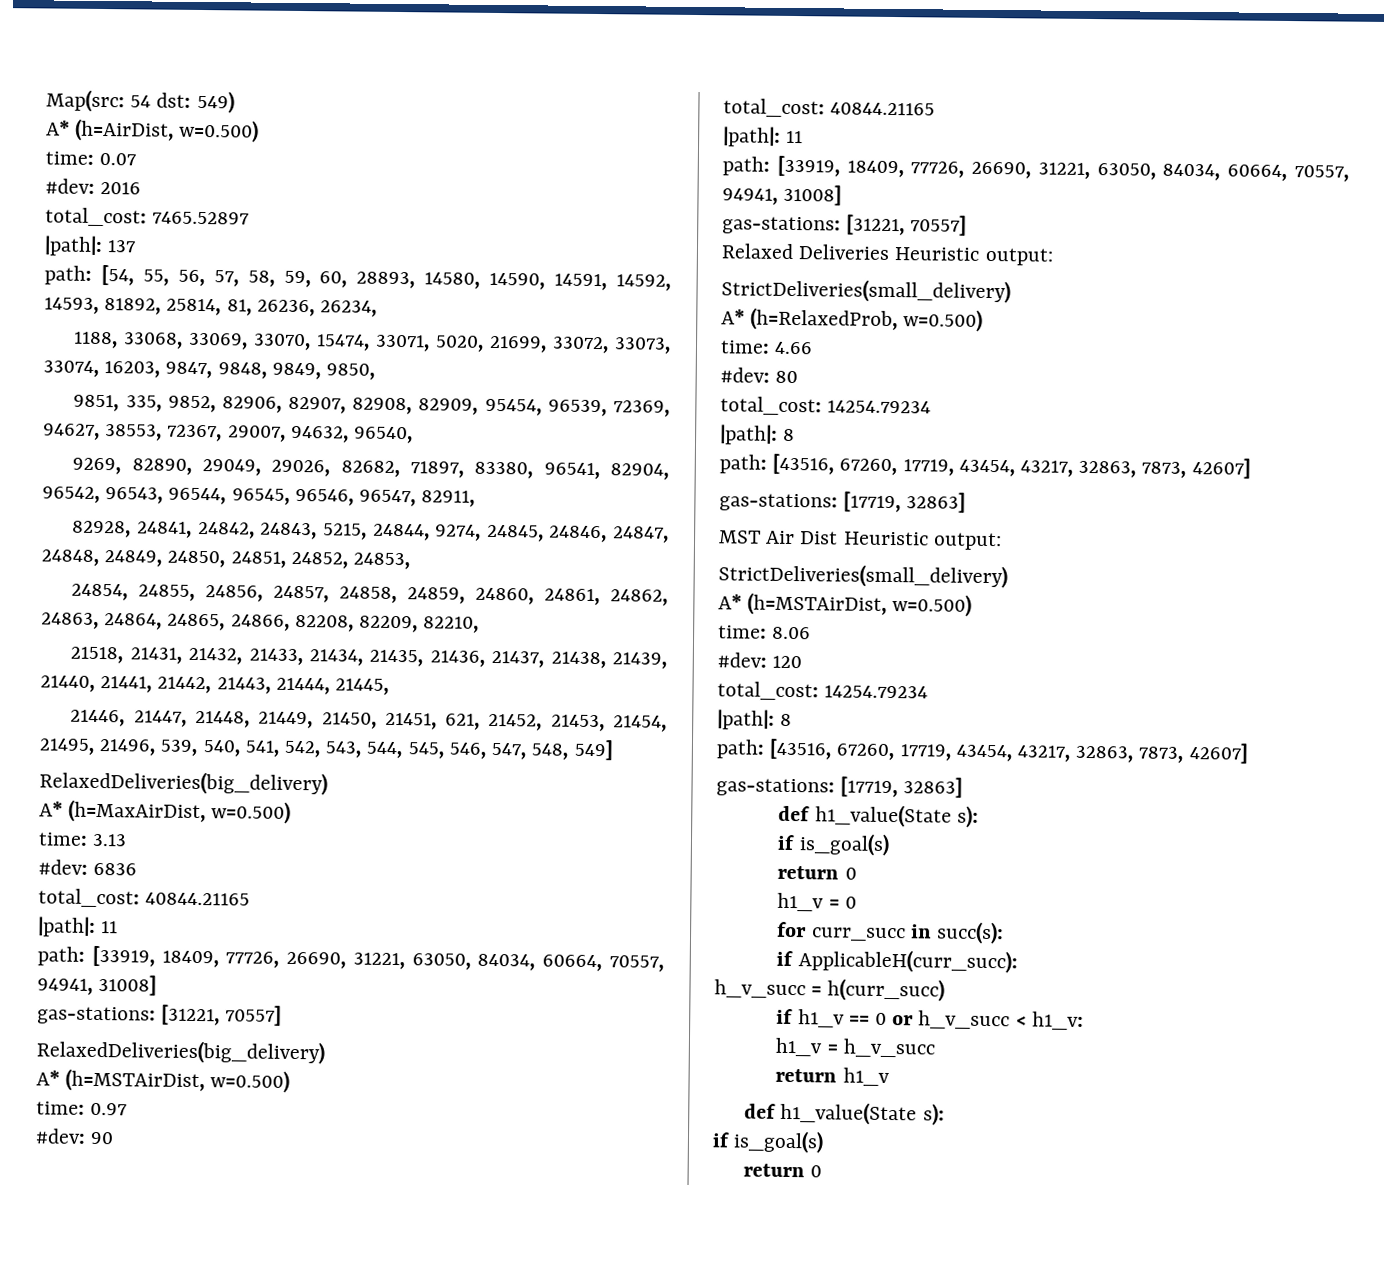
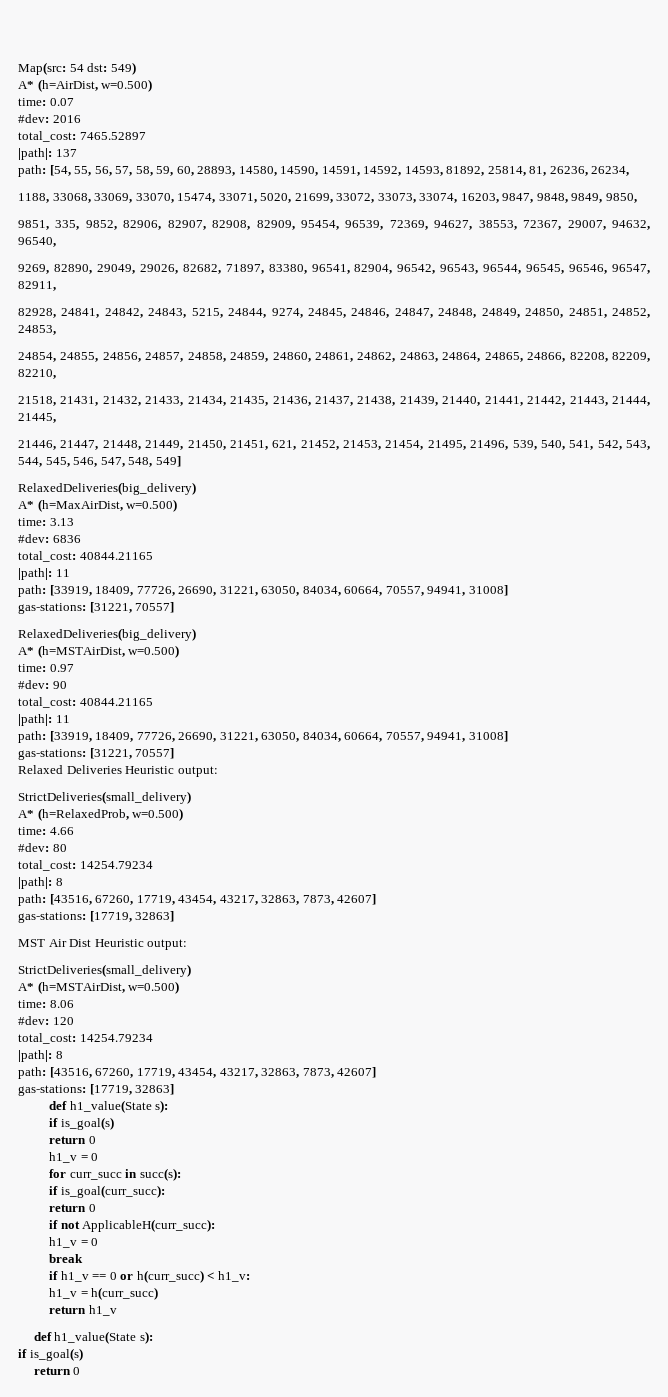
[797,949,1018,974] [714,978,946,1002] ApplicableH(curr_succ): // h_v_succ = h(curr_succ) -> [60,1185,165,1198] [49,1204,96,1212] [49,1219,216,1232] [49,1237,99,1248] [49,1254,84,1263] is_goal(curr_succ): // return 0 // if not ApplicableH(curr_succ): // h1_v = 0 // break
[918,1010,1011,1030] h_v_succ -> [136,1270,204,1283] h(curr_succ)
[842,1038,935,1058] h_v_succ -> [91,1287,159,1300] h(curr_succ)

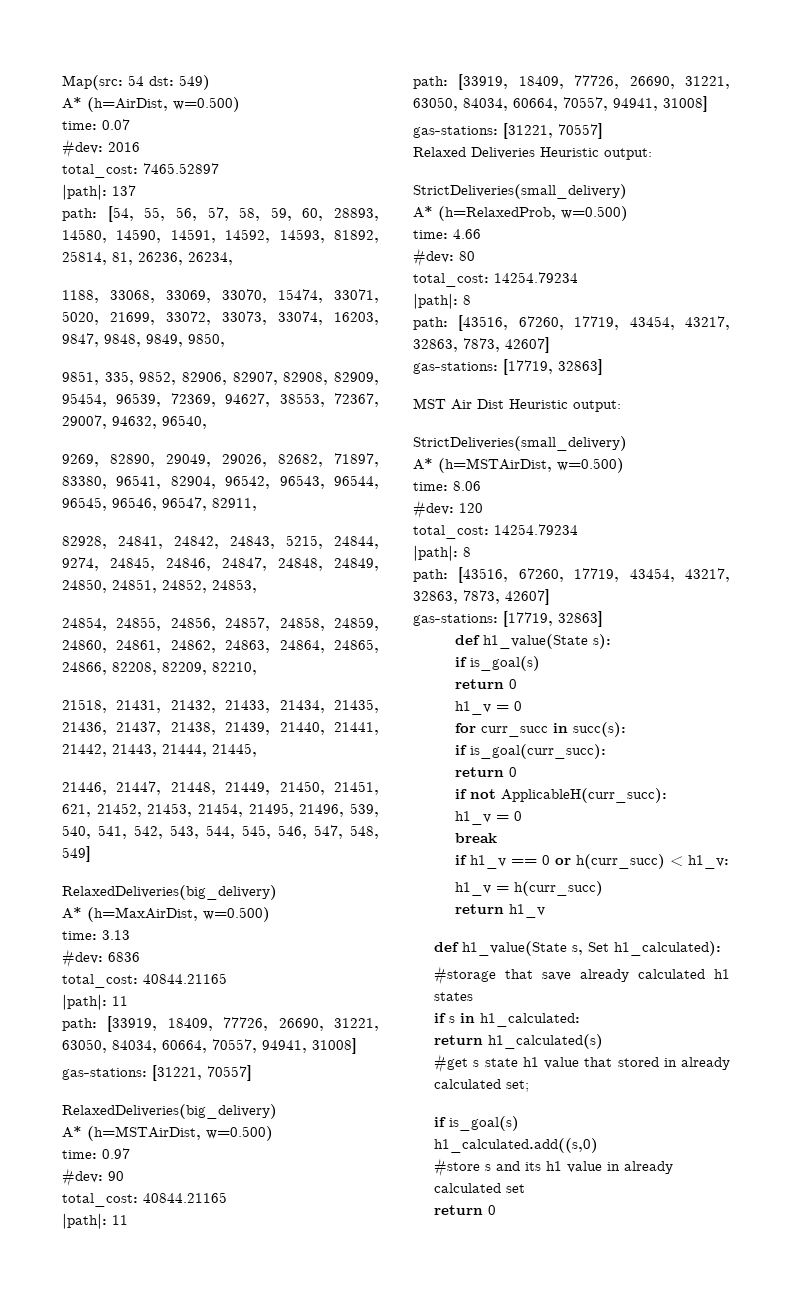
[139,1331,153,1344] [18,1348,83,1361] s): // if is_goal(s) -> [572,941,722,956] [434,966,730,985] [434,992,474,1001] [434,1013,581,1027] [434,1034,604,1049] [434,1054,730,1073] [434,1079,530,1092] [434,1116,520,1131] [434,1138,599,1153] [434,1158,674,1177] [434,1183,526,1193] s, Set h1_calculated): // #storage that save already calculated h1 states // if s in h1_calculated: // return h1_calculated(s) // #get s state h1 value that stored in already calculated set; // if is_goal(s) // h1_calculated.add((s,0) // #store s and its h1 value in already calculated set

